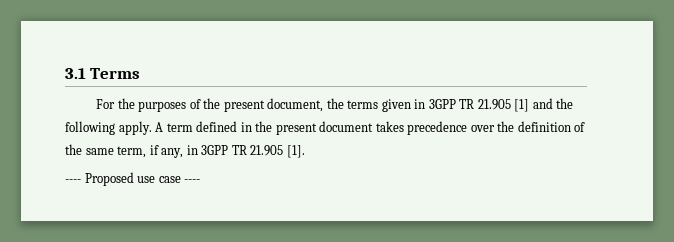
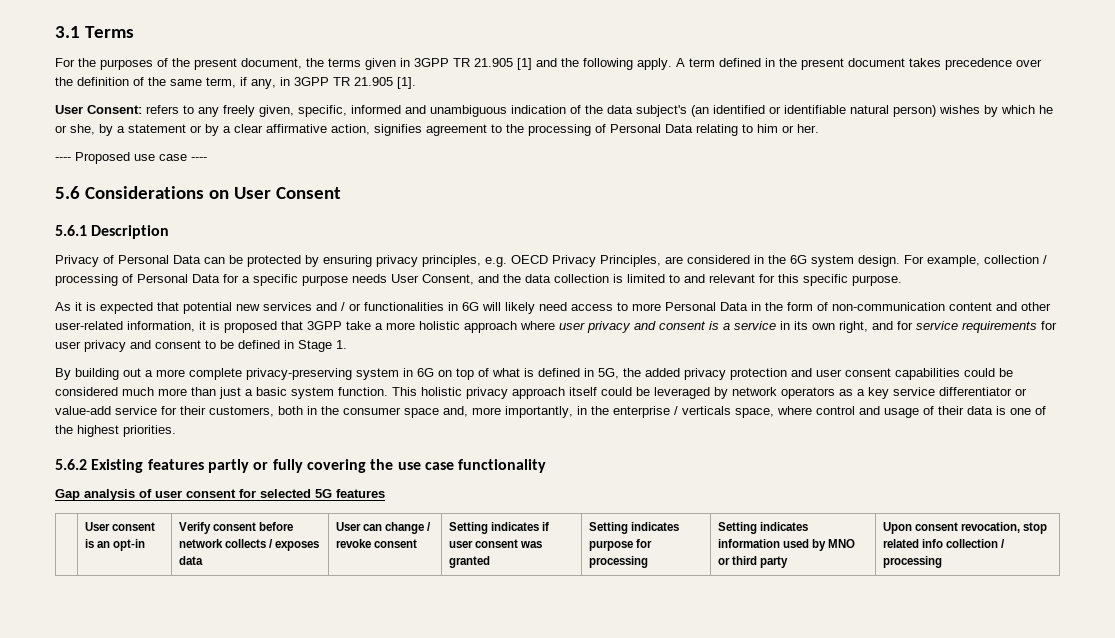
(305, 151) none -> [55,105,1053,117] [55,124,819,136] // User Consent: refers to any freely given, specific, informed and unambiguous indication of the data subject's (an identified or identifiable natural person) wishes by which he or she, by a statement or by a clear affirmative action, signifies agreement to the processing of Personal Data relating to him or her.
(201, 181) none -> [55,186,341,199] [55,225,170,239] [55,255,1047,267] [55,274,902,286] [55,302,1051,314] [55,321,1057,333] [55,340,347,352] [55,368,1013,380] [55,387,1027,399] [55,406,1046,418] [55,425,176,437] [55,459,547,473] [55,489,385,501] [85,522,156,531] [85,539,146,551] [179,522,294,534] [179,539,320,551] [179,556,204,565] [336,522,432,534] [336,539,418,548] [449,522,550,534] [449,539,543,548] [449,556,491,568] [589,522,680,534] [589,539,653,551] [589,556,649,568] [718,522,809,534] [718,539,856,551] [718,556,789,568] [883,522,1048,534] [883,539,1006,548] [883,556,943,568] // 5.6 Considerations on User Consent // 5.6.1 Description // Privacy of Personal Data can be protected by ensuring privacy principles, e.g. OECD Privacy Principles, are considered in the 6G system design. For example, collection / processing of Personal Data for a specific purpose needs User Consent, and the data collection is limited to and relevant for this specific purpose. // As it is expected that potential new services and / or functionalities in 6G will likely need access to more Personal Data in the form of non-communication content and other user-related information, it is proposed that 3GPP take a more holistic approach where user privacy and consent is a service in its own right, and for service requirements for user privacy and consent to be defined in Stage 1. // By building out a more complete privacy-preserving system in 6G on top of what is defined in 5G, the added privacy protection and user consent capabilities could be considered much more than just a basic system function. This holistic privacy approach itself could be leveraged by network operators as a key service differentiator or value-add service for their customers, both in the consumer space and, more importantly, in the enterprise / verticals space, where control and usage of their data is one of the highest priorities. // 5.6.2 Existing features partly or fully covering the use case functionality // Gap analysis of user consent for selected 5G features // | User consent is an opt-in | Verify consent before network collects / exposes data | User can change / revoke consent | Setting indicates if user consent was granted | Setting indicates purpose for processing | Setting indicates information used by MNO or third party | Upon consent revocation, stop related info collection / processing

